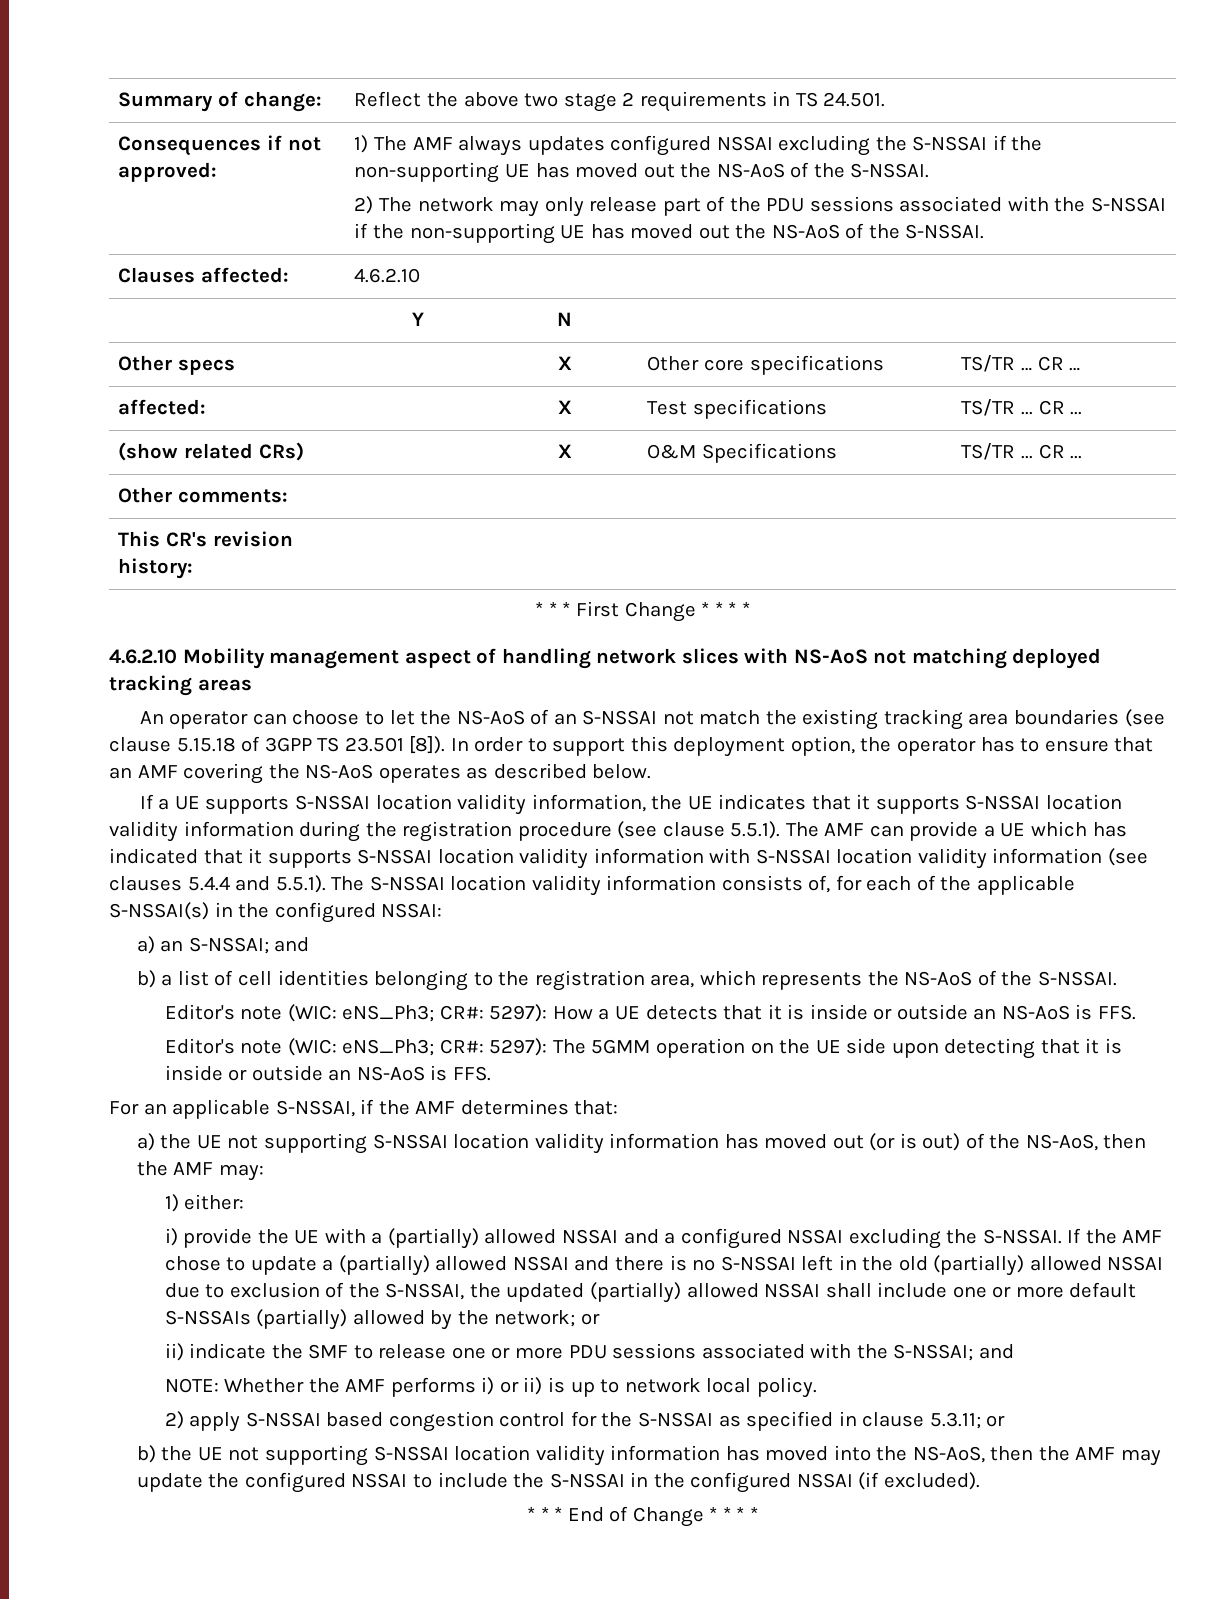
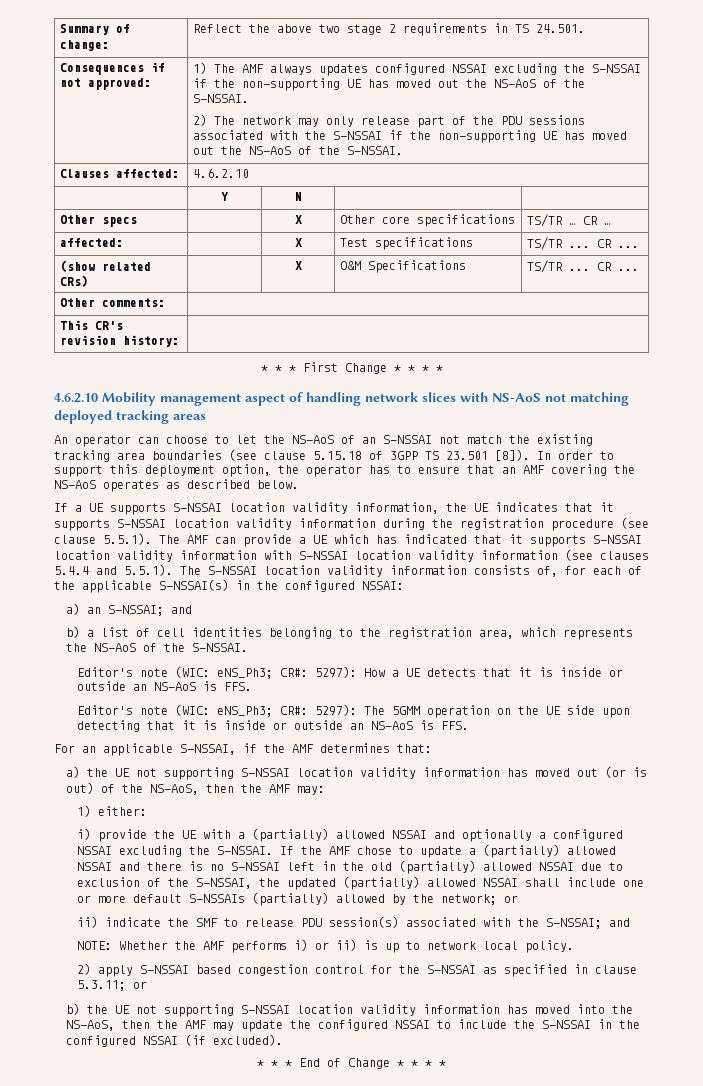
(659, 1236) none -> [462,829,533,842] optionally
[451,1343,697,1359] one or more PDU sessions -> [301,916,400,928] PDU session(s)

